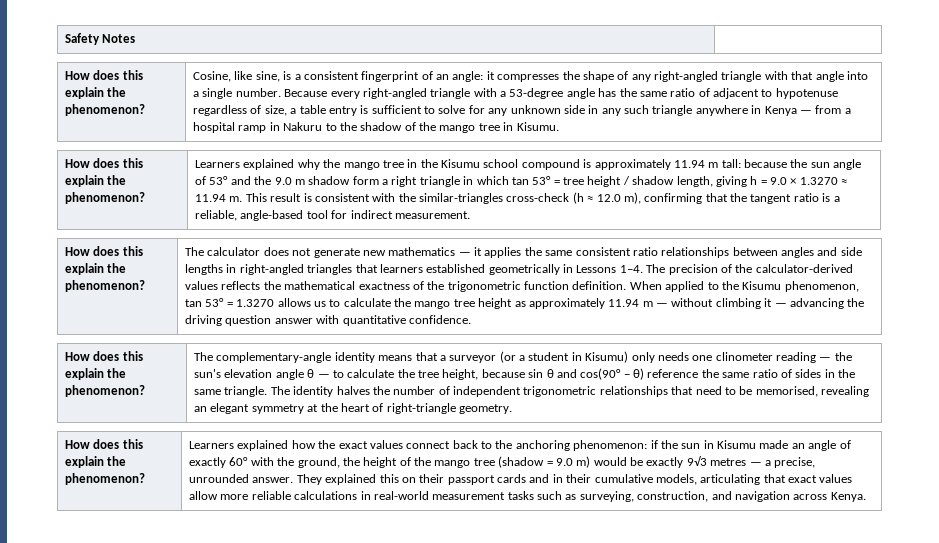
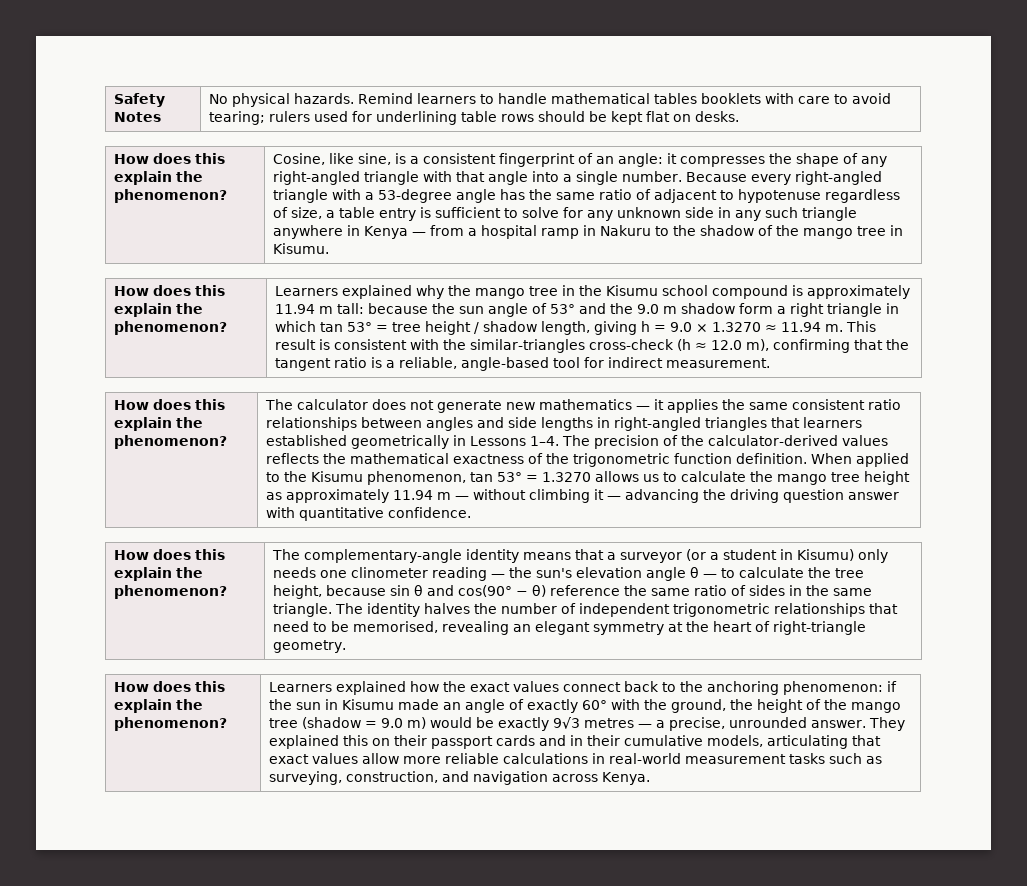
(136, 38) none -> [208,93,891,107] [208,111,739,125] No physical hazards. Remind learners to handle mathematical tables booklets with care to avoid tearing; rulers used for underlining table rows should be kept flat on desks.

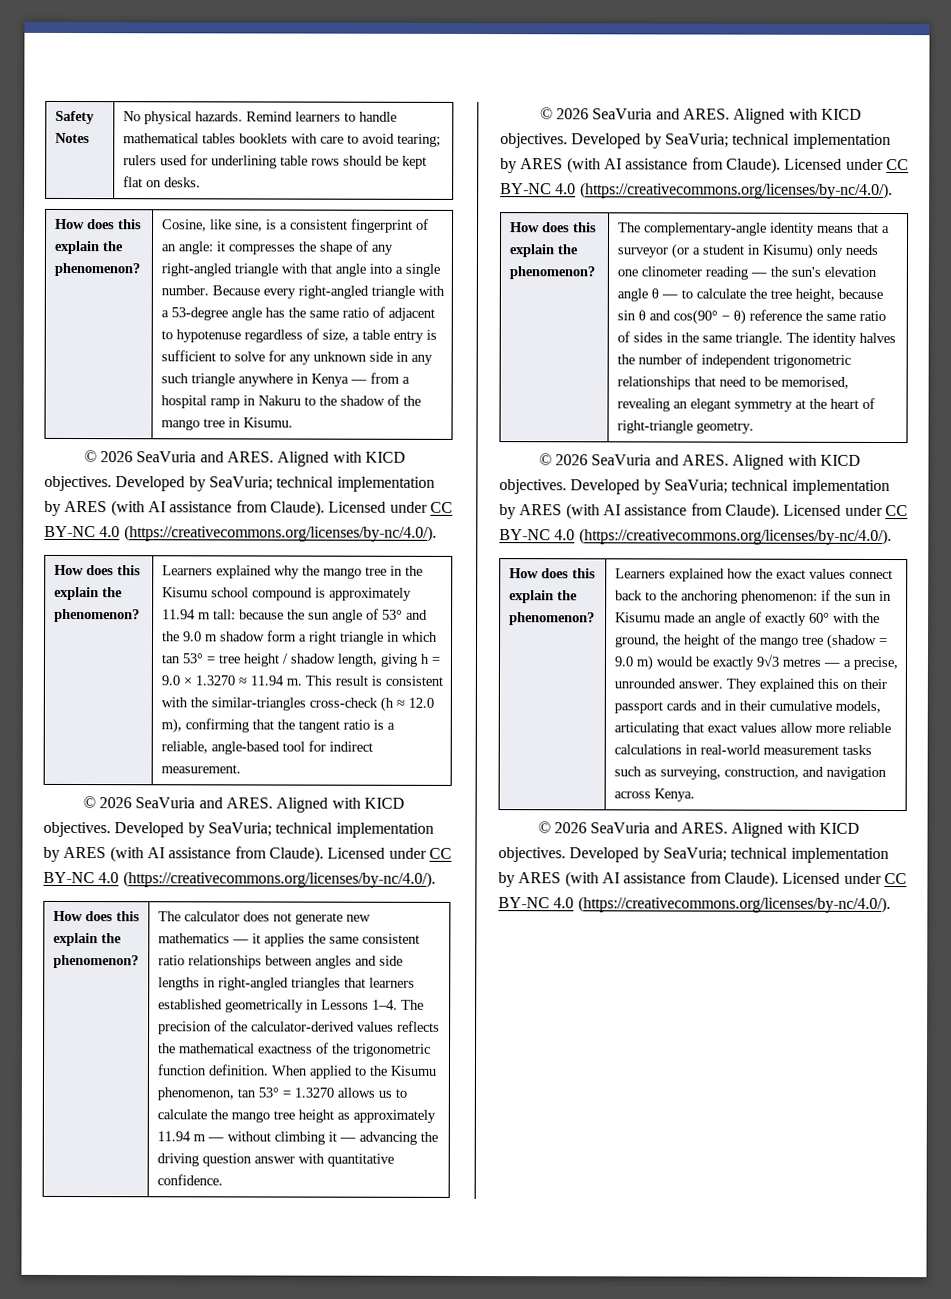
(329, 248) none -> [83,450,406,467] [44,475,435,492] [44,500,453,517] [44,525,437,542] // © 2026 SeaVuria and ARES. Aligned with KICD objectives. Developed by SeaVuria; technical implementation by ARES (with AI assistance from Claude). Licensed under CC BY-NC 4.0 (https://creativecommons.org/licenses/by-nc/4.0/).
(770, 363) none -> [82,796,405,813] [43,821,434,838] [43,846,452,863] [43,871,436,888] // © 2026 SeaVuria and ARES. Aligned with KICD objectives. Developed by SeaVuria; technical implementation by ARES (with AI assistance from Claude). Licensed under CC BY-NC 4.0 (https://creativecommons.org/licenses/by-nc/4.0/).
(471, 512) none -> [539,107,862,124] [500,133,891,150] [500,157,909,174] [500,182,893,200] // © 2026 SeaVuria and ARES. Aligned with KICD objectives. Developed by SeaVuria; technical implementation by ARES (with AI assistance from Claude). Licensed under CC BY-NC 4.0 (https://creativecommons.org/licenses/by-nc/4.0/).
(346, 646) none -> [538,453,861,470] [499,479,890,496] [499,503,908,520] [499,528,892,546] // © 2026 SeaVuria and ARES. Aligned with KICD objectives. Developed by SeaVuria; technical implementation by ARES (with AI assistance from Claude). Licensed under CC BY-NC 4.0 (https://creativecommons.org/licenses/by-nc/4.0/).
(650, 778) none -> [537,821,860,838] [498,847,889,864] [498,871,907,888] [498,896,891,914] // © 2026 SeaVuria and ARES. Aligned with KICD objectives. Developed by SeaVuria; technical implementation by ARES (with AI assistance from Claude). Licensed under CC BY-NC 4.0 (https://creativecommons.org/licenses/by-nc/4.0/).

